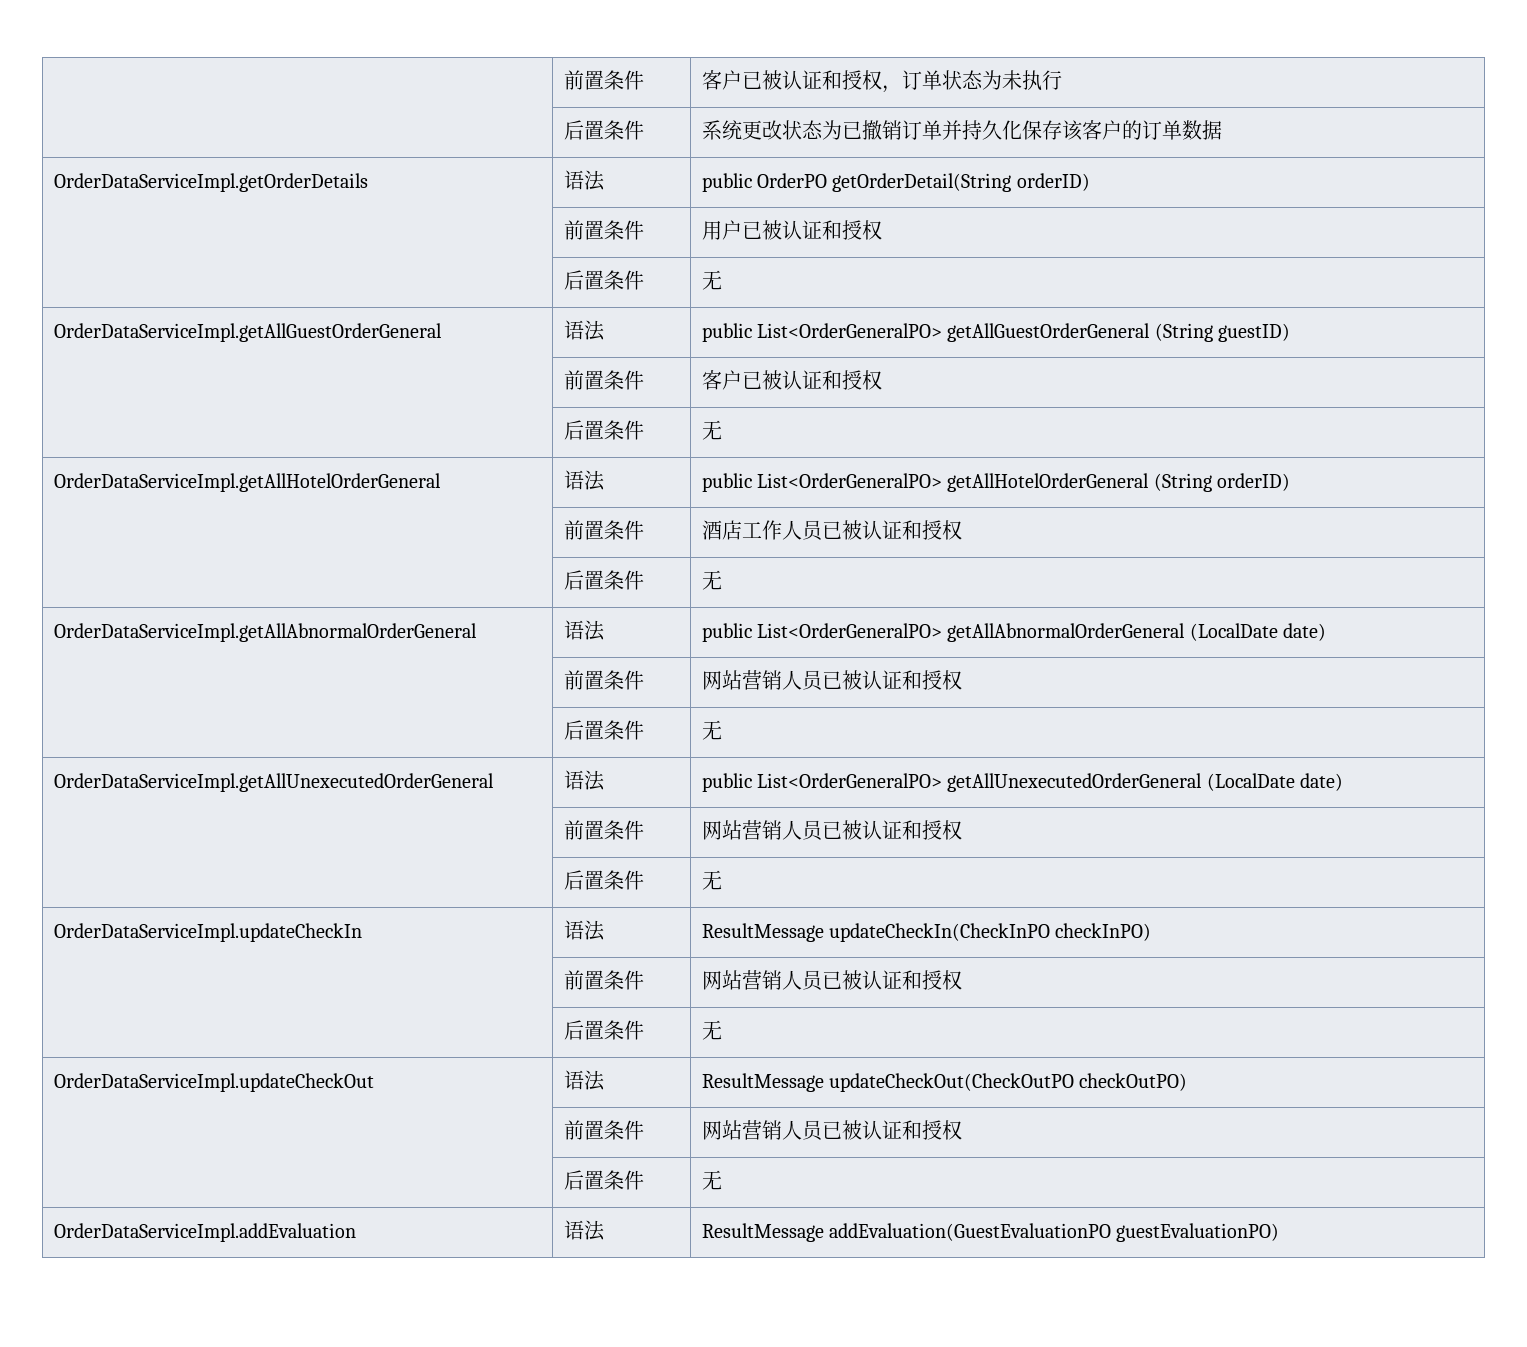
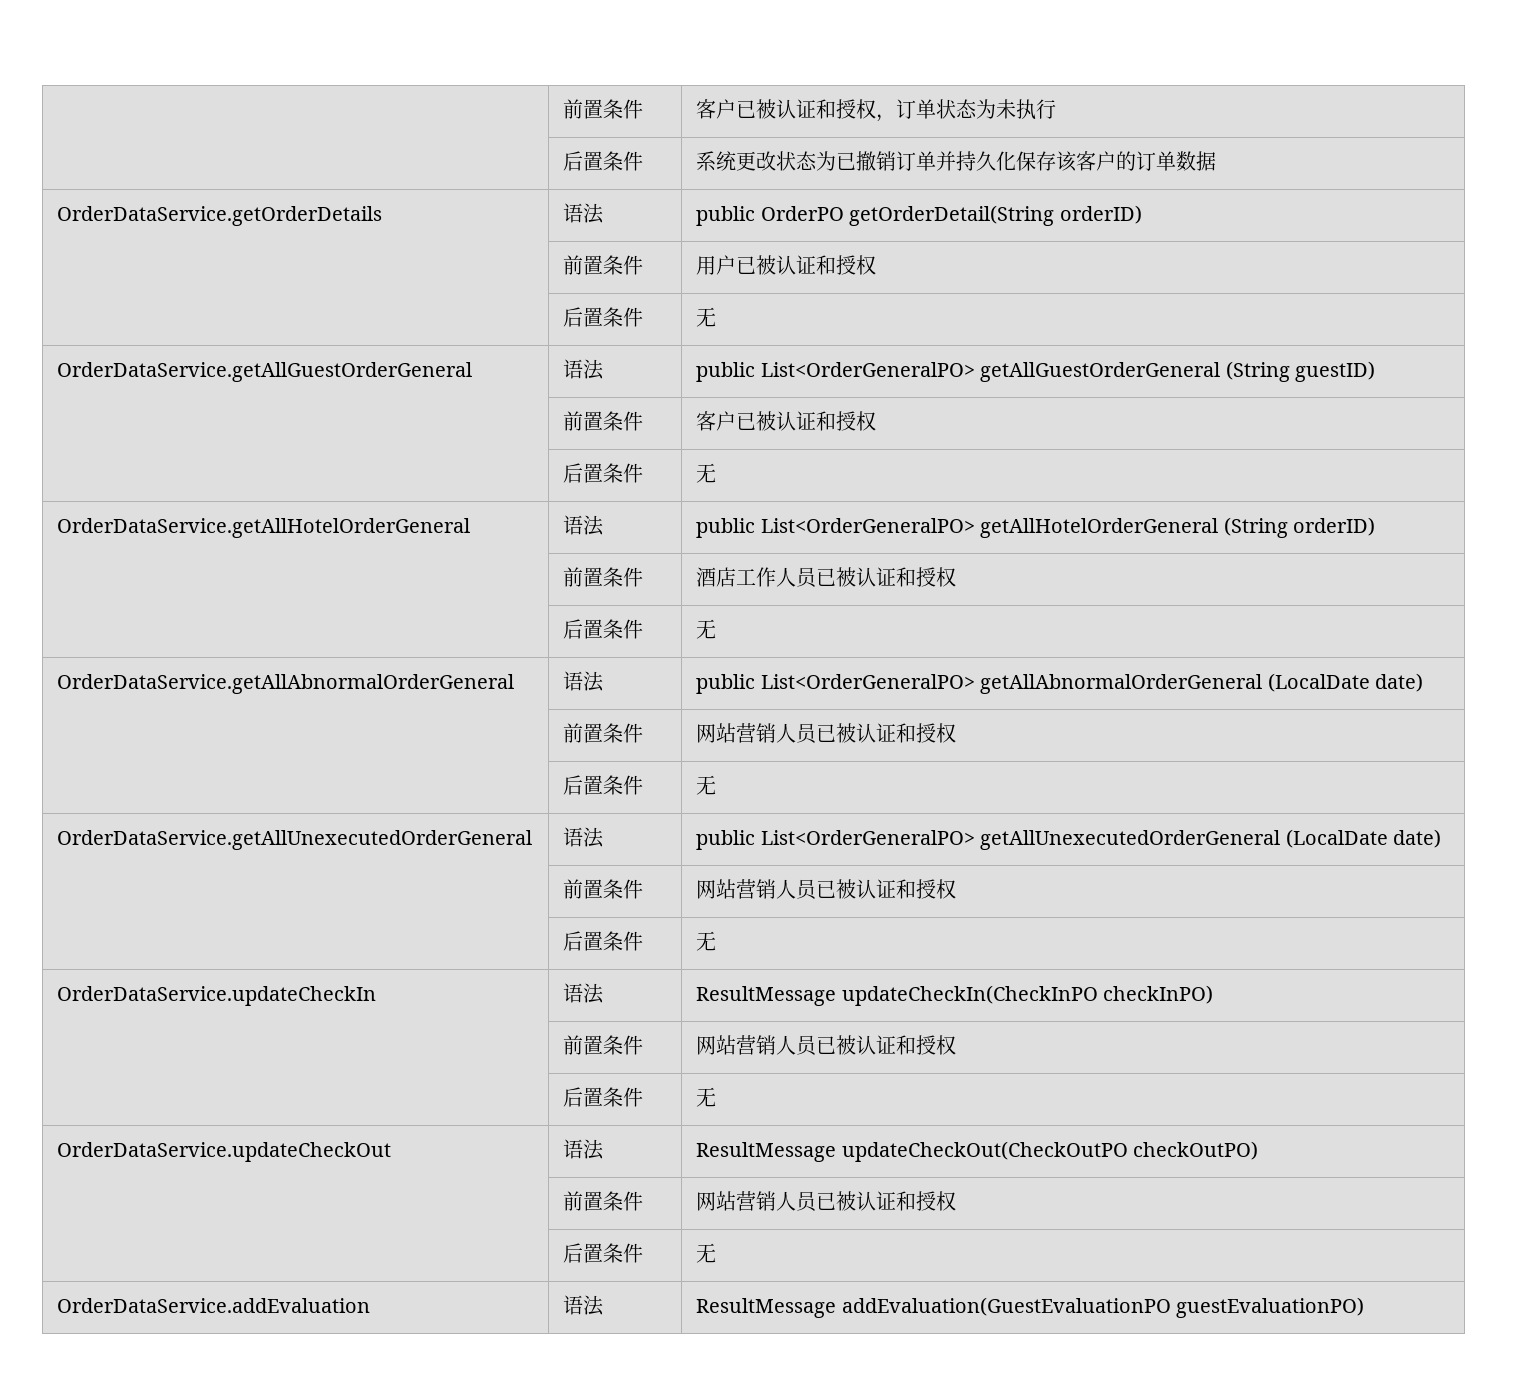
[53,173,368,192] OrderDataServiceImpl.getOrderDetails -> [57,206,383,226] OrderDataService.getOrderDetails
[53,323,442,342] OrderDataServiceImpl.getAllGuestOrderGeneral -> [57,362,473,382] OrderDataService.getAllGuestOrderGeneral
[53,473,441,492] OrderDataServiceImpl.getAllHotelOrderGeneral -> [57,518,471,538] OrderDataService.getAllHotelOrderGeneral
[53,623,477,642] OrderDataServiceImpl.getAllAbnormalOrderGeneral -> [57,674,515,694] OrderDataService.getAllAbnormalOrderGeneral
[53,773,494,792] OrderDataServiceImpl.getAllUnexecutedOrderGeneral -> [57,830,533,850] OrderDataService.getAllUnexecutedOrderGeneral
[53,923,362,942] OrderDataServiceImpl.updateCheckIn -> [57,986,377,1006] OrderDataService.updateCheckIn
[53,1073,374,1092] OrderDataServiceImpl.updateCheckOut -> [57,1142,392,1162] OrderDataService.updateCheckOut
[53,1223,356,1242] OrderDataServiceImpl.addEvaluation -> [57,1298,371,1313] OrderDataService.addEvaluation

